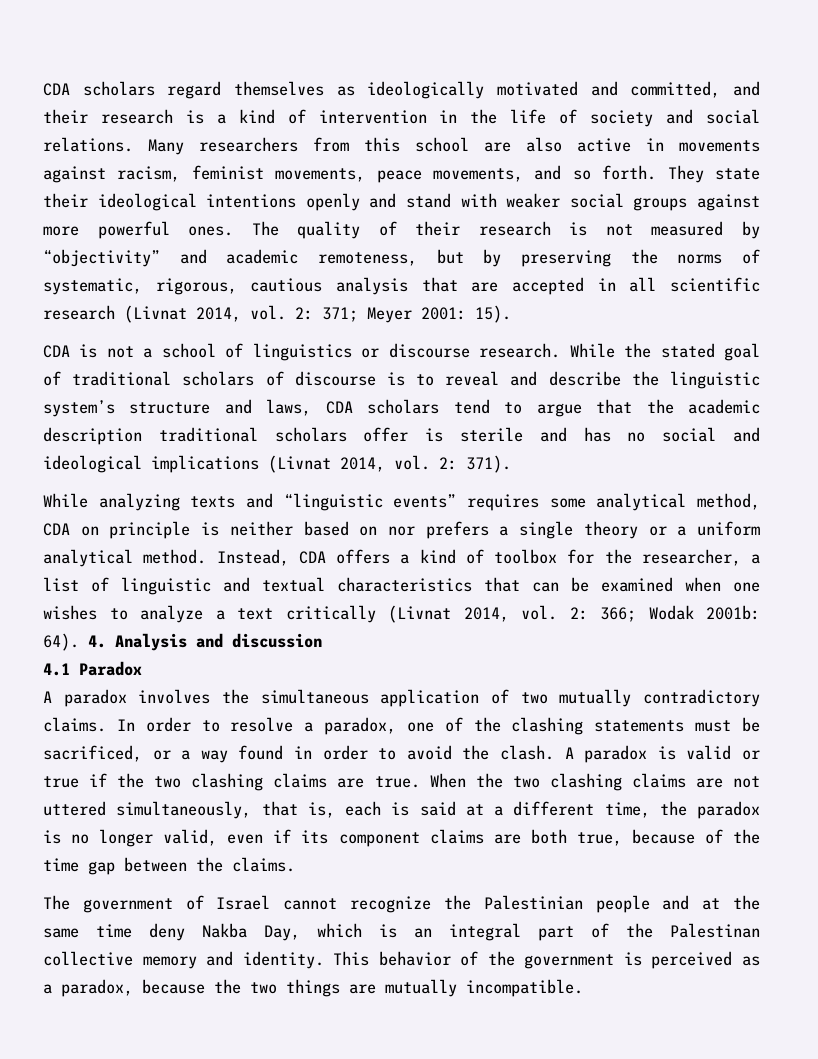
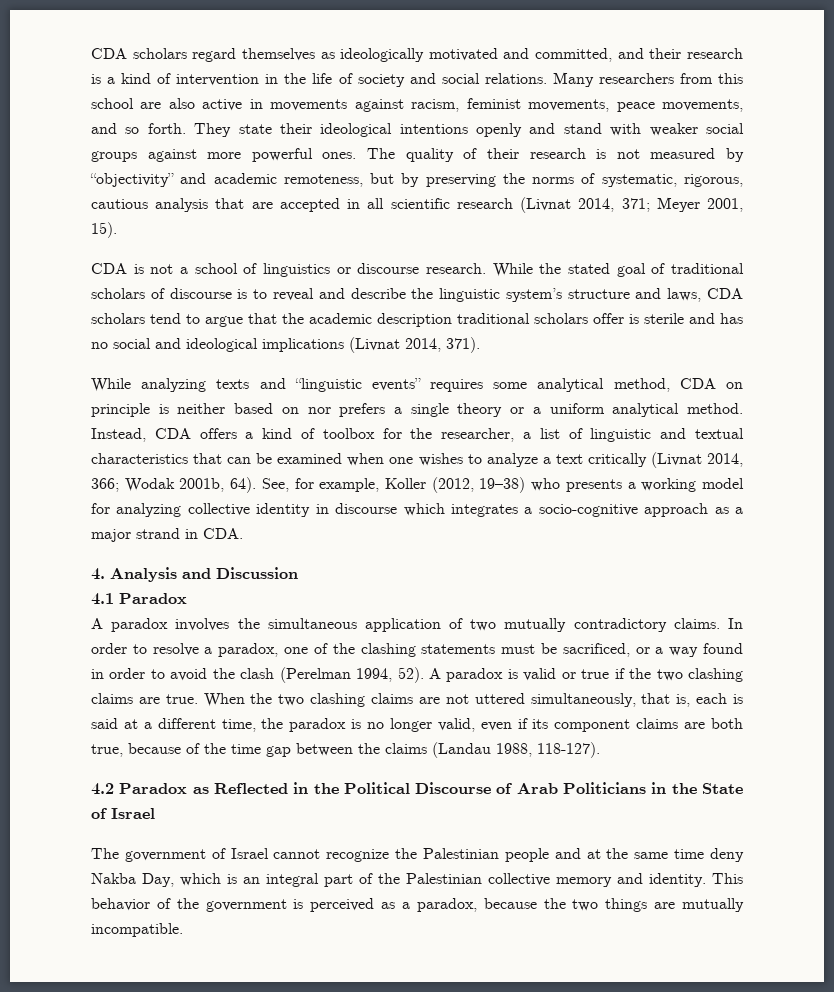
[250,305,313,320] vol. 2: -> (615, 205) none
[421,307,466,320] 2001: -> [707,198,744,212] 2001,
[394,455,457,470] vol. 2: -> (441, 345) none
[521,605,760,622] [43,633,79,651] vol. 2: 366; Wodak 2001b: 64). -> [91,477,744,493] [91,503,743,517] [91,528,243,542] 366; Wodak 2001b, 64). See, for example, Koller (2012, 19–38) who presents a working model for analyzing collective identity in discourse which integrates a socio-cognitive approach as a major strand in CDA. //
[232,633,322,648] discussion -> [216,567,298,579] Discussion
[500,745,555,760] clash. -> [240,667,424,683] clash (Perelman 1994, 52).
[232,857,295,872] claims. -> [385,742,600,758] [91,782,743,795] [91,808,155,819] claims (Landau 1988, 118-127). // 4.2 Paradox as Reflected in the Political Discourse of Arab Politicians in the State of Israel
[670,923,760,938] Palestinan -> [406,873,482,884] Palestinian

